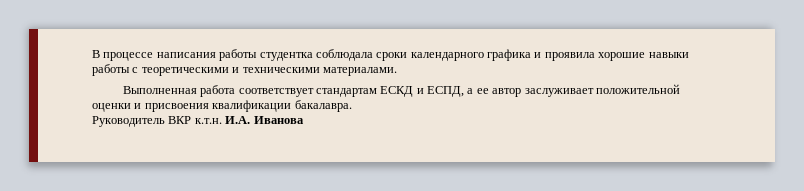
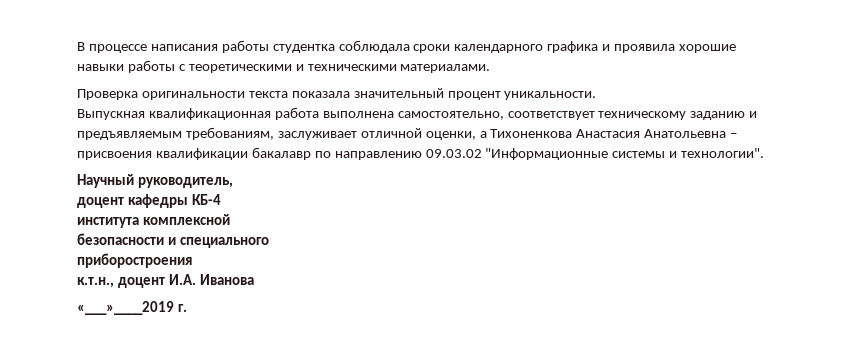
[122,84,680,97] [92,100,352,112] [92,116,222,127] Выполненная работа соответствует стандартам ЕСКД и ЕСПД, а ее автор заслуживает положительной оценки и присвоения квалификации бакалавра. // Руководитель ВКР к.т.н. -> [77,88,597,100] [77,107,758,120] [77,127,738,140] [77,147,765,160] [77,174,233,188] [77,194,221,208] [77,214,230,228] [77,233,269,248] [77,253,192,268] [77,277,165,288] Проверка оригинальности текста показала значительный процент уникальности. // Выпускная квалификационная работа выполнена самостоятельно, соответствует техническому заданию и предъявляемым требованиям, заслуживает отличной оценки, а Тихоненкова Анастасия Анатольевна – присвоения квалификации бакалавр по направлению 09.03.02 "Информационные системы и технологии". // Научный руководитель, // доцент кафедры КБ-4 // института комплексной // безопасности и специального // приборостроения // к.т.н., доцент
(304, 120) none -> [77,301,187,315] // «___»____2019 г.

